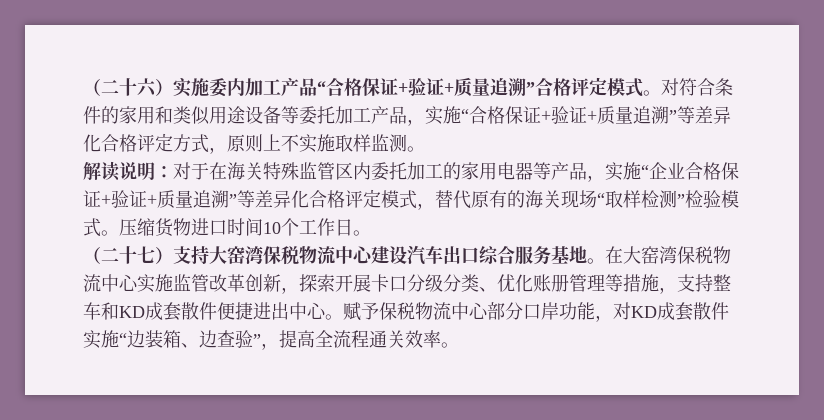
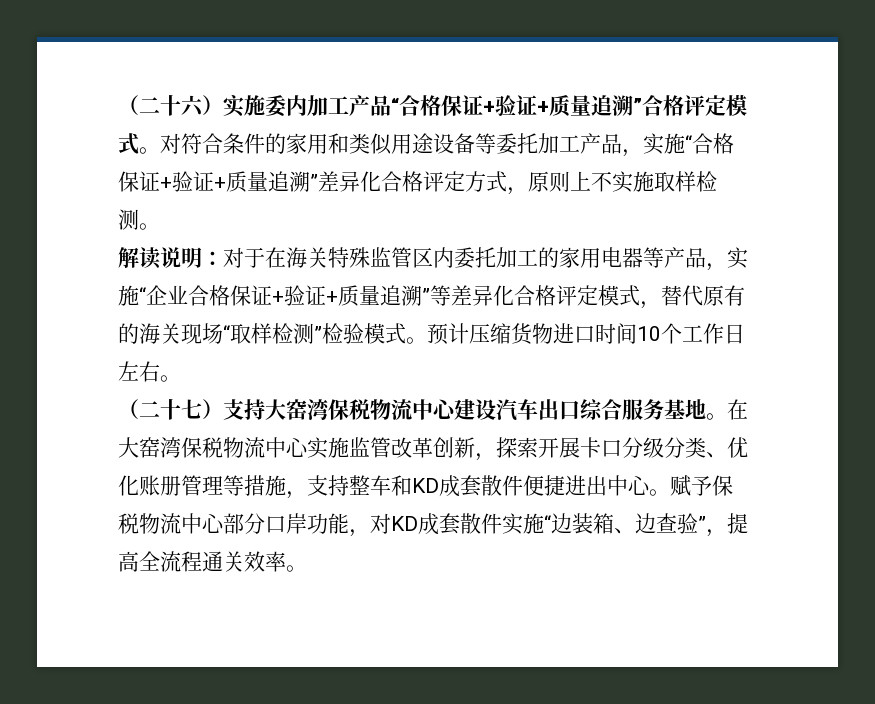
[677,106,695,124] 等 -> (318, 181) none
[371,134,389,151] 监 -> [696,171,717,192] 检
(119, 233) none -> [427,323,469,345] 预计
(353, 227) none -> [118,361,160,382] 左右

